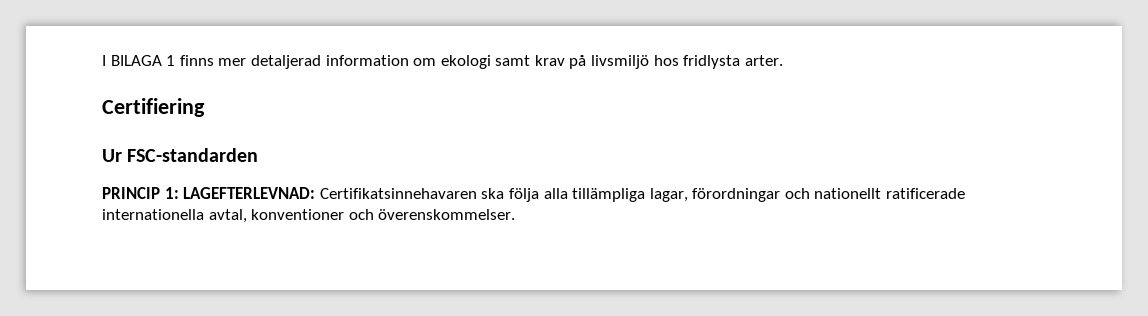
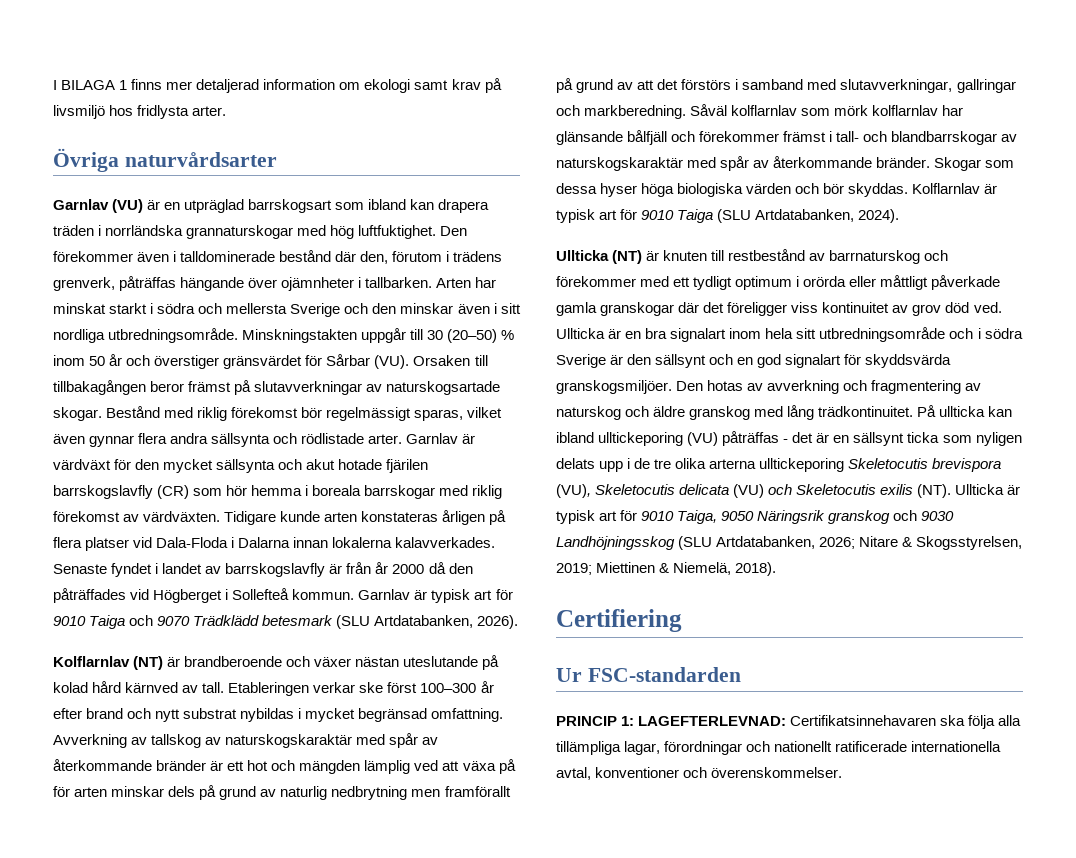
(783, 60) none -> [53,148,277,172] [53,199,490,213] [53,225,468,239] [53,250,503,264] [53,276,497,291] [53,303,521,317] [53,328,515,343] [53,354,488,369] [53,380,501,395] [53,406,503,421] [53,433,476,447] [53,459,429,473] [53,485,503,499] [53,510,507,525] [53,537,496,551] [53,562,473,577] [53,588,513,603] [53,615,519,629] [53,655,500,670] [53,681,494,696] [53,708,504,722] [53,733,439,748] [53,759,516,774] [53,785,511,800] [556,78,1016,93] [556,104,964,119] [556,130,1018,145] [556,156,1015,171] [556,183,998,197] [556,209,900,223] [556,249,949,264] [556,275,1001,290] [556,302,1002,316] [556,327,1023,342] [556,354,952,368] [556,380,982,394] [556,405,1013,420] [556,431,1022,446] [556,458,1002,472] [556,484,1021,498] [556,510,955,524] [556,536,1023,550] [556,562,777,576] // Övriga naturvårdsarter // Garnlav (VU) är en utpräglad barrskogsart som ibland kan drapera träden i norrländska grannaturskogar med hög luftfuktighet. Den förekommer även i talldominerade bestånd där den, förutom i trädens grenverk, påträffas hängande över ojämnheter i tallbarken. Arten har minskat starkt i södra och mellersta Sverige och den minskar även i sitt nordliga utbredningsområde. Minskningstakten uppgår till 30 (20–50) % inom 50 år och överstiger gränsvärdet för Sårbar (VU). Orsaken till tillbakagången beror främst på slutavverkningar av naturskogsartade skogar. Bestånd med riklig förekomst bör regelmässigt sparas, vilket även gynnar flera andra sällsynta och rödlistade arter. Garnlav är värdväxt för den mycket sällsynta och akut hotade fjärilen barrskogslavfly (CR) som hör hemma i boreala barrskogar med riklig förekomst av värdväxten. Tidigare kunde arten konstateras årligen på flera platser vid Dala-Floda i Dalarna innan lokalerna kalavverkades. Senaste fyndet i landet av barrskogslavfly är från år 2000 då den påträffades vid Högberget i Sollefteå kommun. Garnlav är typisk art för 9010 Taiga och 9070 Trädklädd betesmark (SLU Artdatabanken, 2026). // Kolflarnlav (NT) är brandberoende och växer nästan uteslutande på kolad hård kärnved av tall. Etableringen verkar ske först 100–300 år efter brand och nytt substrat nybildas i mycket begränsad omfattning. Avverkning av tallskog av naturskogskaraktär med spår av återkommande bränder är ett hot och mängden lämplig ved att växa på för arten minskar dels på grund av naturlig nedbrytning men framförallt på grund av att det förstörs i samband med slutavverkningar, gallringar och markberedning. Såväl kolflarnlav som mörk kolflarnlav har glänsande bålfjäll och förekommer främst i tall- och blandbarrskogar av naturskogskaraktär med spår av återkommande bränder. Skogar som dessa hyser höga biologiska värden och bör skyddas. Kolflarnlav är typisk art för 9010 Taiga (SLU Artdatabanken, 2024). // Ullticka (NT) är knuten till restbestånd av barrnaturskog och förekommer med ett tydligt optimum i orörda eller måttligt påverkade gamla granskogar där det föreligger viss kontinuitet av grov död ved. Ullticka är en bra signalart inom hela sitt utbredningsområde och i södra Sverige är den sällsynt och en god signalart för skyddsvärda granskogsmiljöer. Den hotas av avverkning och fragmentering av naturskog och äldre granskog med lång trädkontinuitet. På ullticka kan ibland ulltickeporing (VU) påträffas - det är en sällsynt ticka som nyligen delats upp i de tre olika arterna ulltickeporing Skeletocutis brevispora (VU), Skeletocutis delicata (VU) och Skeletocutis exilis (NT). Ullticka är typisk art för 9010 Taiga, 9050 Näringsrik granskog och 9030 Landhöjningsskog (SLU Artdatabanken, 2026; Nitare & Skogsstyrelsen, 2019; Miettinen & Niemelä, 2018).

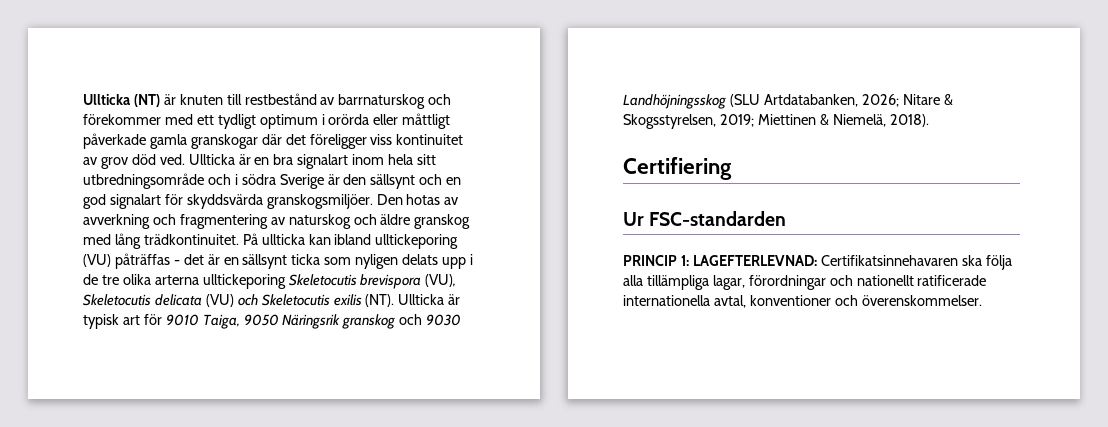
[53,78,502,93] [53,105,227,119] [53,148,277,172] [53,199,490,213] [53,225,468,239] [53,250,503,264] [53,276,497,291] [53,303,521,317] [53,328,515,343] [53,354,488,369] [53,380,501,395] [53,406,503,421] [53,433,476,447] [53,459,429,473] [53,485,503,499] [53,510,507,525] [53,537,496,551] [53,562,473,577] [53,588,513,603] [53,615,519,629] [53,655,500,670] [53,681,494,696] [53,708,504,722] [53,733,439,748] [53,759,516,774] [53,785,511,800] [556,78,1016,93] [556,104,964,119] [556,130,1018,145] [556,156,1015,171] [556,183,998,197] [556,209,900,223] I BILAGA 1 finns mer detaljerad information om ekologi samt krav på livsmiljö hos fridlysta arter. // Övriga naturvårdsarter // Garnlav (VU) är en utpräglad barrskogsart som ibland kan drapera träden i norrländska grannaturskogar med hög luftfuktighet. Den förekommer även i talldominerade bestånd där den, förutom i trädens grenverk, påträffas hängande över ojämnheter i tallbarken. Arten har minskat starkt i södra och mellersta Sverige och den minskar även i sitt nordliga utbredningsområde. Minskningstakten uppgår till 30 (20–50) % inom 50 år och överstiger gränsvärdet för Sårbar (VU). Orsaken till tillbakagången beror främst på slutavverkningar av naturskogsartade skogar. Bestånd med riklig förekomst bör regelmässigt sparas, vilket även gynnar flera andra sällsynta och rödlistade arter. Garnlav är värdväxt för den mycket sällsynta och akut hotade fjärilen barrskogslavfly (CR) som hör hemma i boreala barrskogar med riklig förekomst av värdväxten. Tidigare kunde arten konstateras årligen på flera platser vid Dala-Floda i Dalarna innan lokalerna kalavverkades. Senaste fyndet i landet av barrskogslavfly är från år 2000 då den påträffades vid Högberget i Sollefteå kommun. Garnlav är typisk art för 9010 Taiga och 9070 Trädklädd betesmark (SLU Artdatabanken, 2026). // Kolflarnlav (NT) är brandberoende och växer nästan uteslutande på kolad hård kärnved av tall. Etableringen verkar ske först 100–300 år efter brand och nytt substrat nybildas i mycket begränsad omfattning. Avverkning av tallskog av naturskogskaraktär med spår av återkommande bränder är ett hot och mängden lämplig ved att växa på för arten minskar dels på grund av naturlig nedbrytning men framförallt på grund av att det förstörs i samband med slutavverkningar, gallringar och markberedning. Såväl kolflarnlav som mörk kolflarnlav har glänsande bålfjäll och förekommer främst i tall- och blandbarrskogar av naturskogskaraktär med spår av återkommande bränder. Skogar som dessa hyser höga biologiska värden och bör skyddas. Kolflarnlav är typisk art för 9010 Taiga (SLU Artdatabanken, 2024). // -> (83, 99) none

